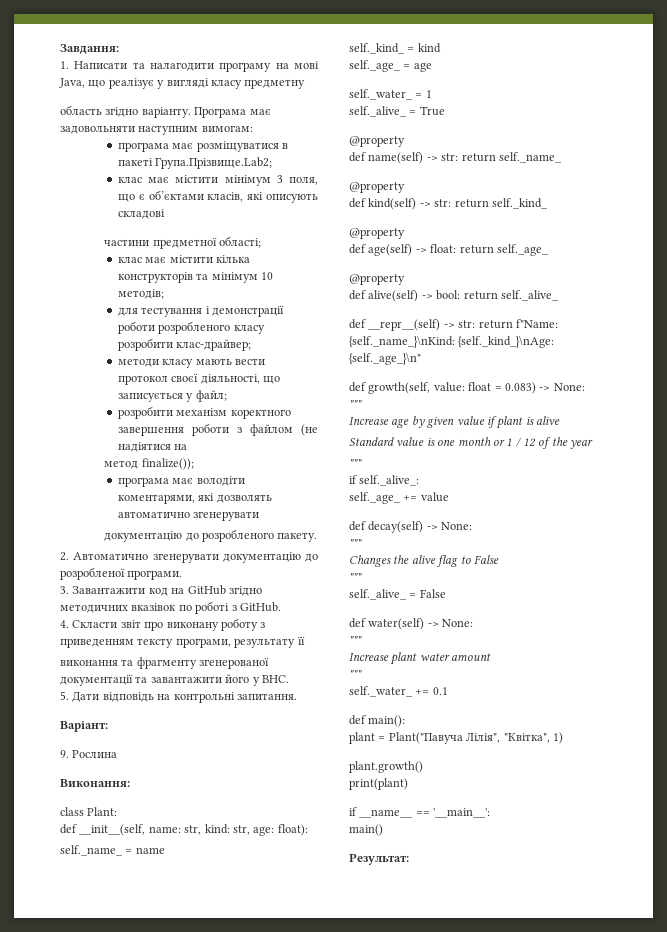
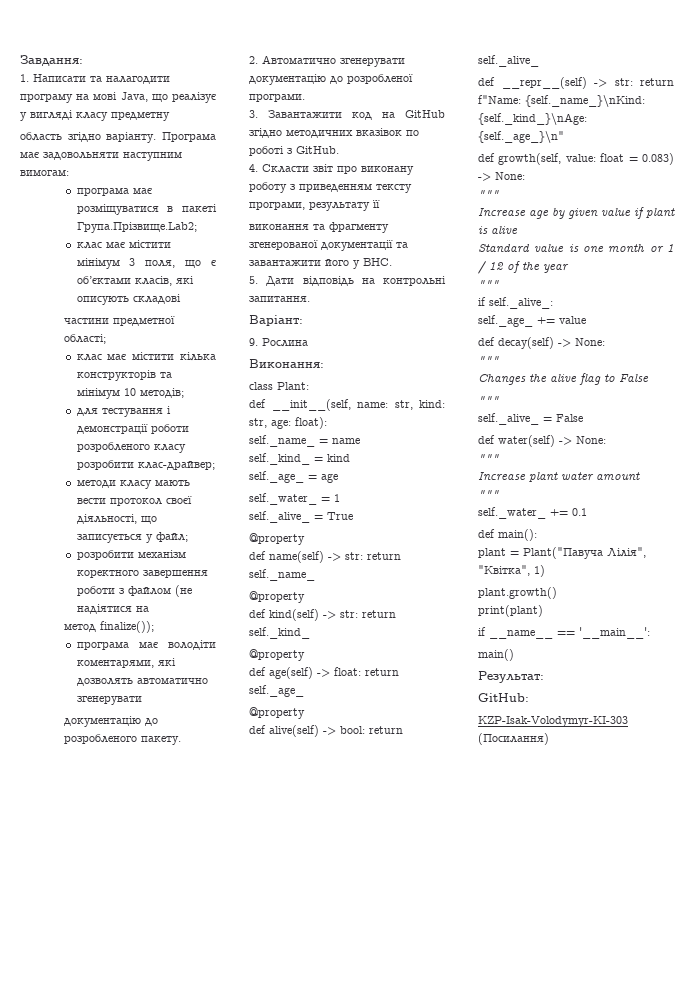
(409, 859) none -> [478,693,529,702] [478,716,628,727] [478,733,549,745] // GitHub: // KZP-Isak-Volodymyr-KI-303 (Посилання)

